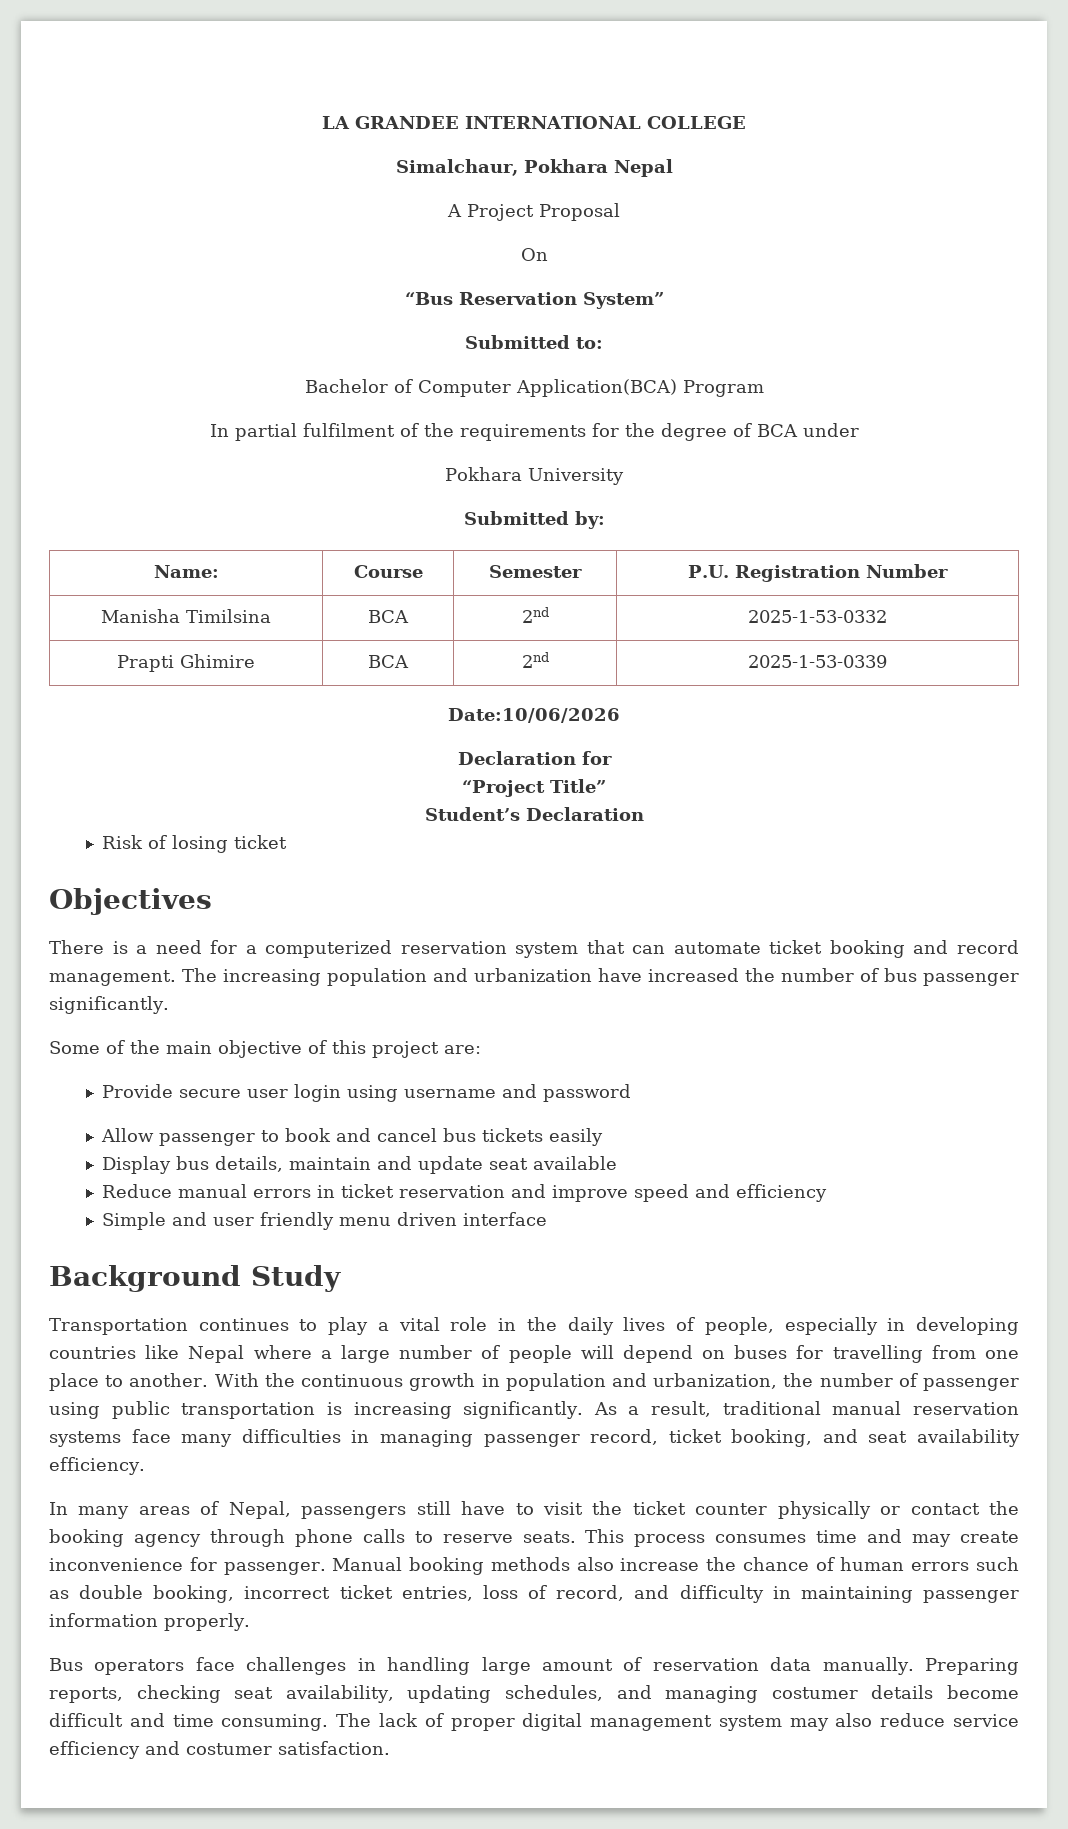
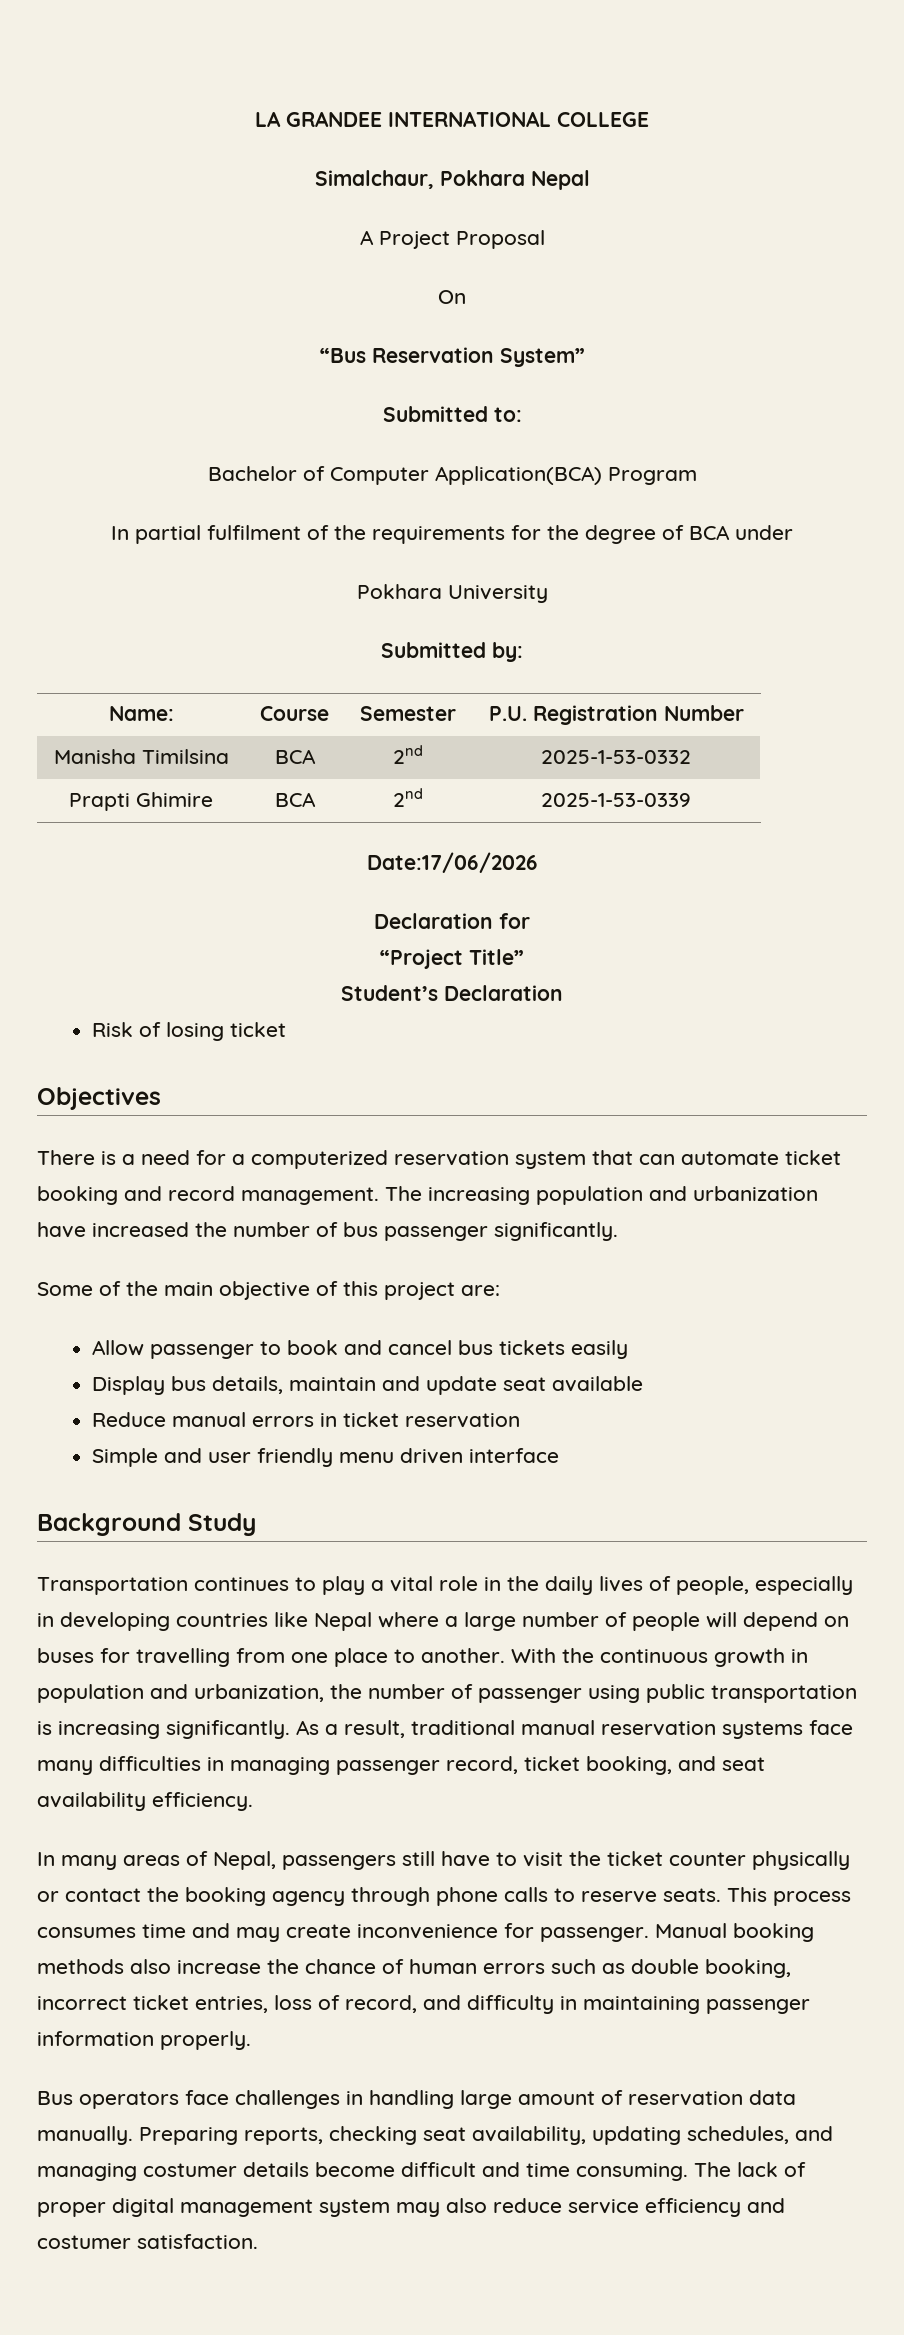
[448,708,620,723] Date:10/06/2026 -> [366,852,538,873] Date:17/06/2026
[101,1084,631,1102] // Provide secure user login using username and password -> (500, 1290) none
[510,1184,827,1202] and improve speed and efficiency -> (521, 1420) none

